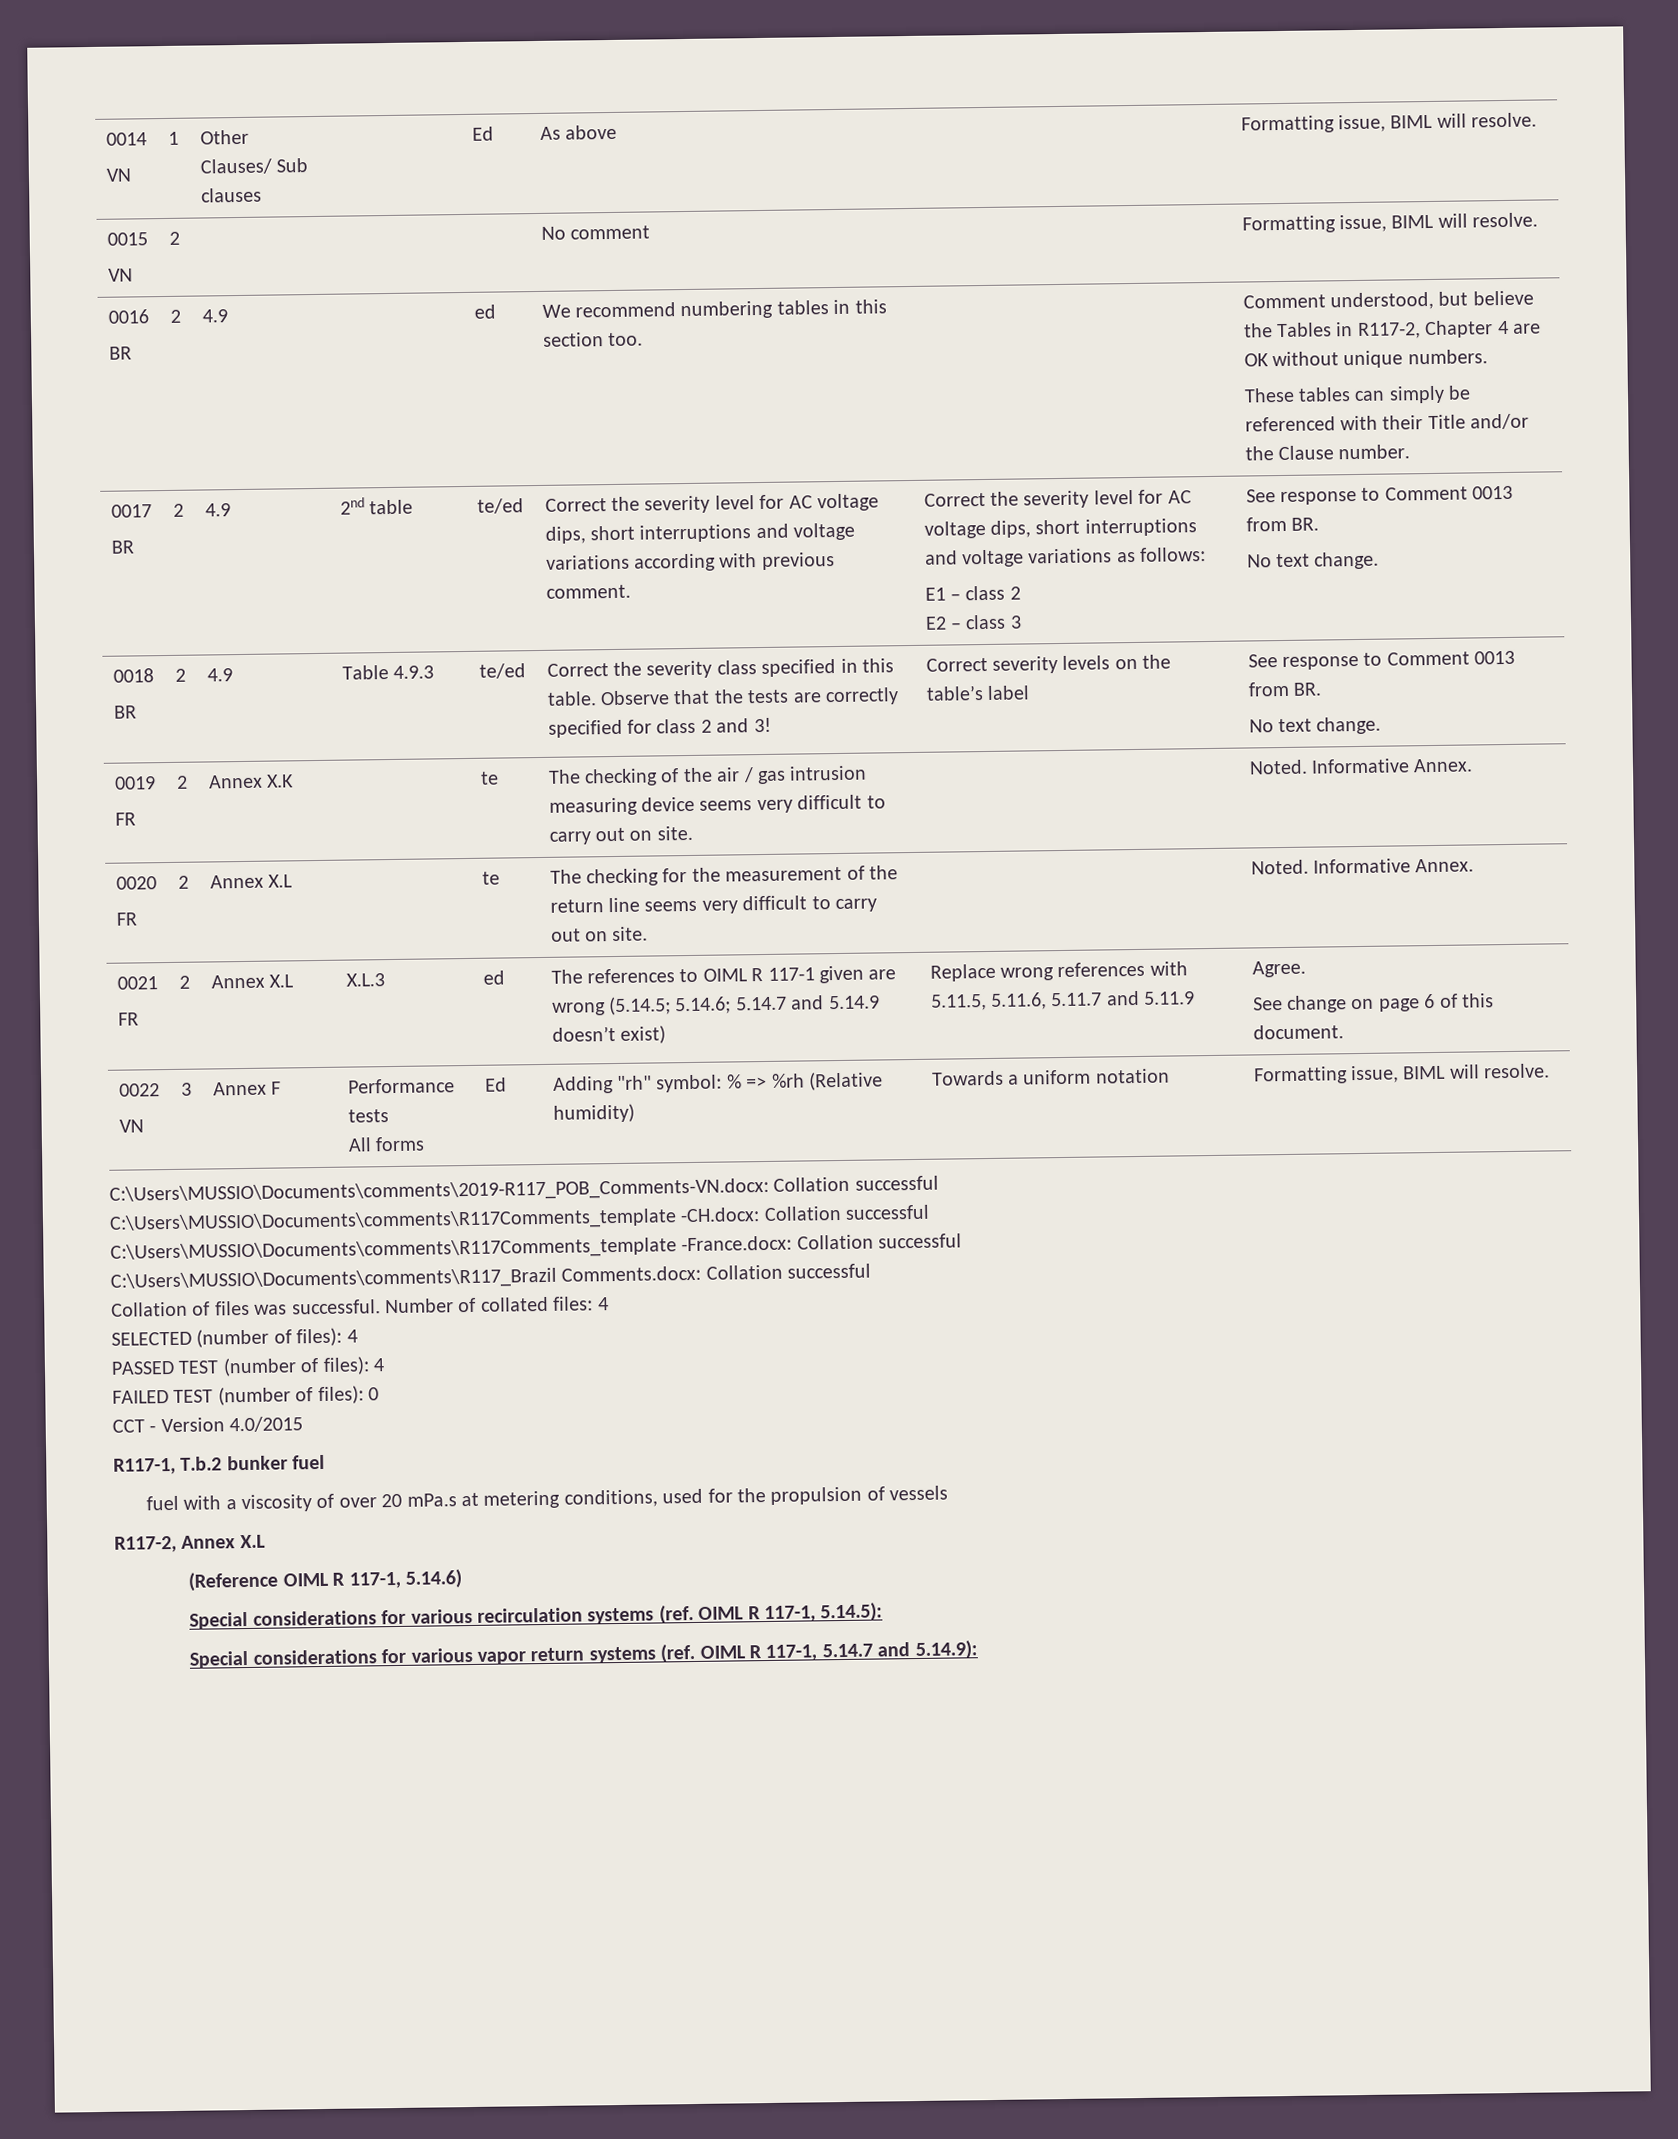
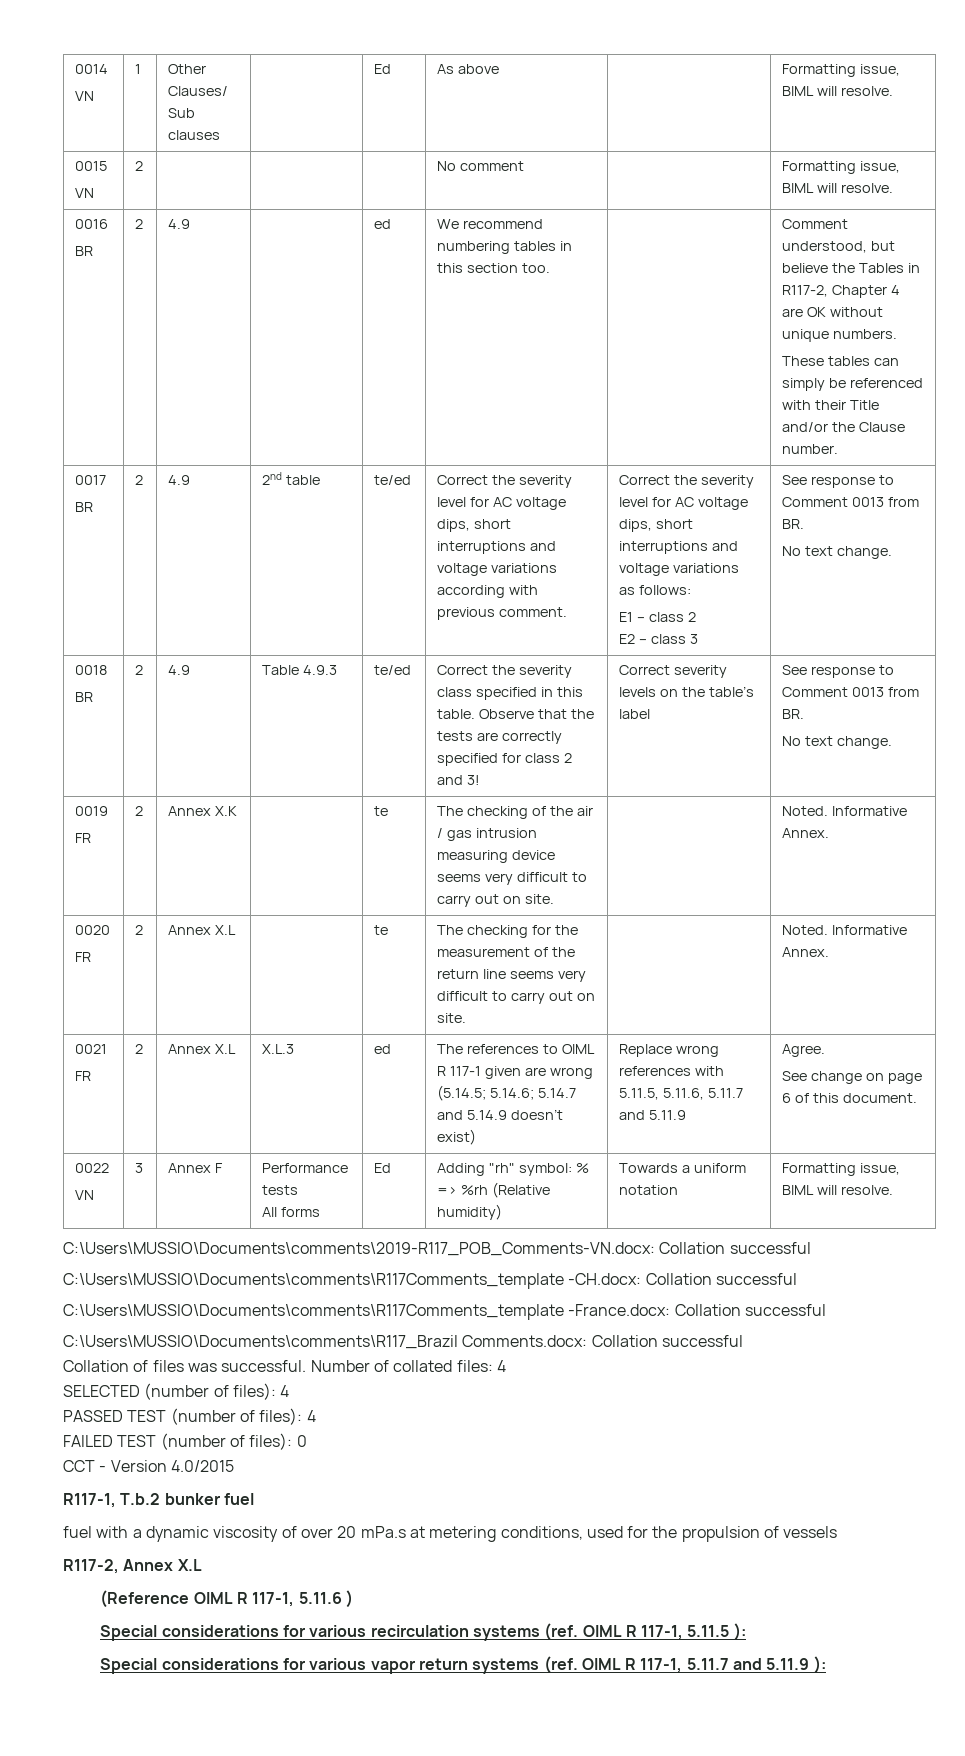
(237, 1504) none -> [145,1526,209,1542] dynamic
[404,1569,462,1589] 5.14.6) -> [298,1590,353,1608] 5.11.6 )
[820,1602,884,1623] 5.14.5): -> [687,1623,746,1641] 5.11.5 ):
[821,1640,978,1661] 5.14.7 and 5.14.9): -> [686,1656,826,1674] 5.11.7 and 5.11.9 ):

